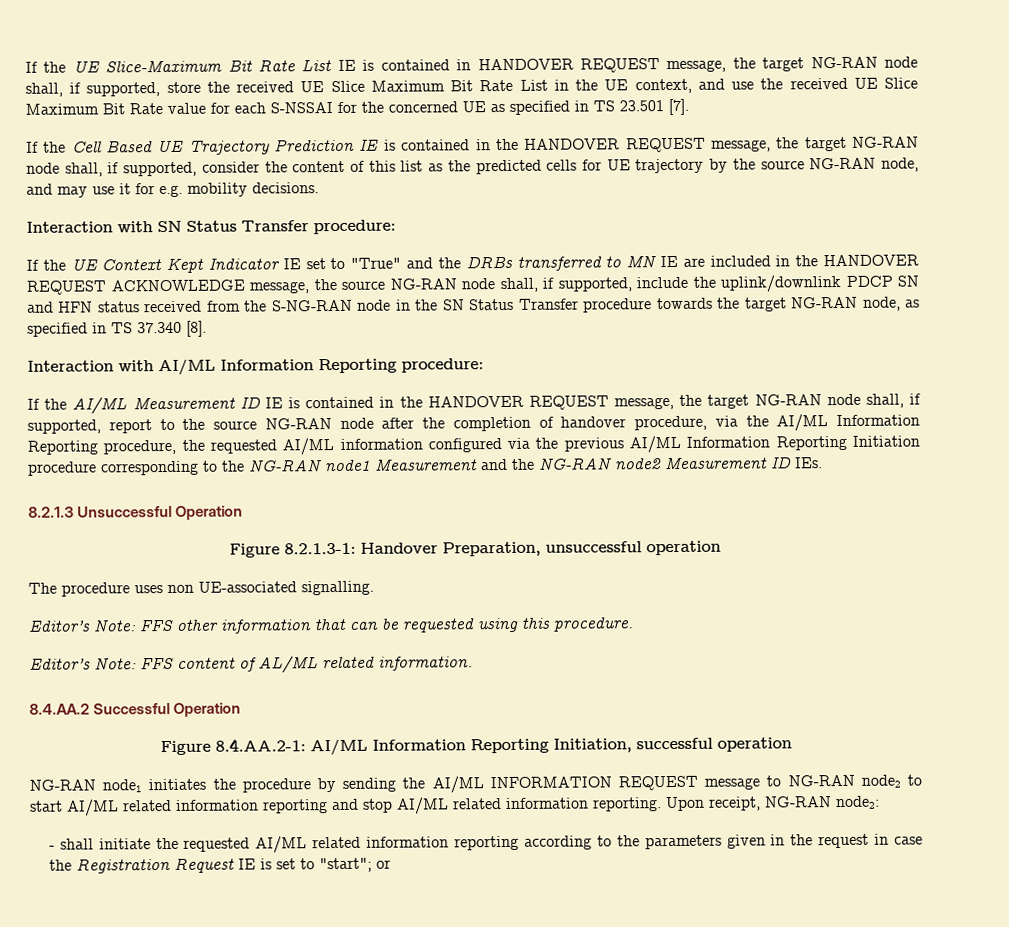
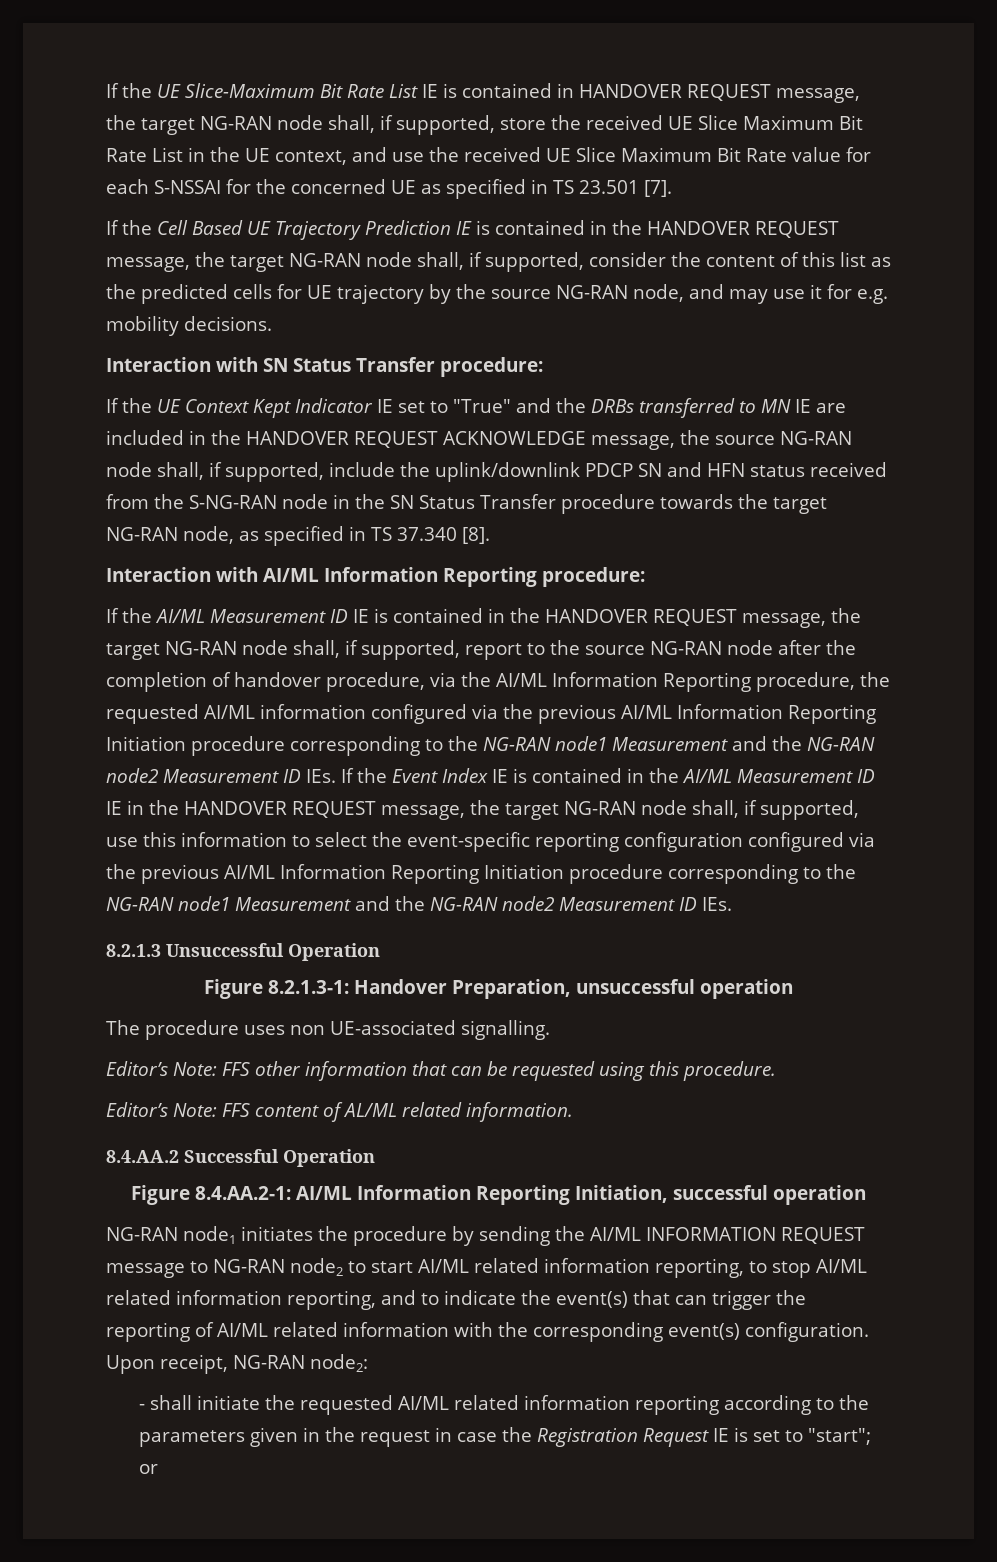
(823, 463) none -> [341,768,875,783] [106,800,859,820] [106,832,875,852] [106,864,856,884] [106,896,732,911] If the Event Index IE is contained in the AI/ML Measurement ID IE in the HANDOVER REQUEST message, the target NG-RAN node shall, if supported, use this information to select the event-specific reporting configuration configured via the previous AI/ML Information Reporting Initiation procedure corresponding to the NG-RAN node1 Measurement and the NG-RAN node2 Measurement ID IEs.
[262,798,359,814] reporting and -> [655,1258,767,1278] reporting, to
[592,797,662,812] reporting. -> [287,1290,806,1310] [106,1322,869,1342] reporting, and to indicate the event(s) that can trigger the reporting of AI/ML related information with the corresponding event(s) configuration.

